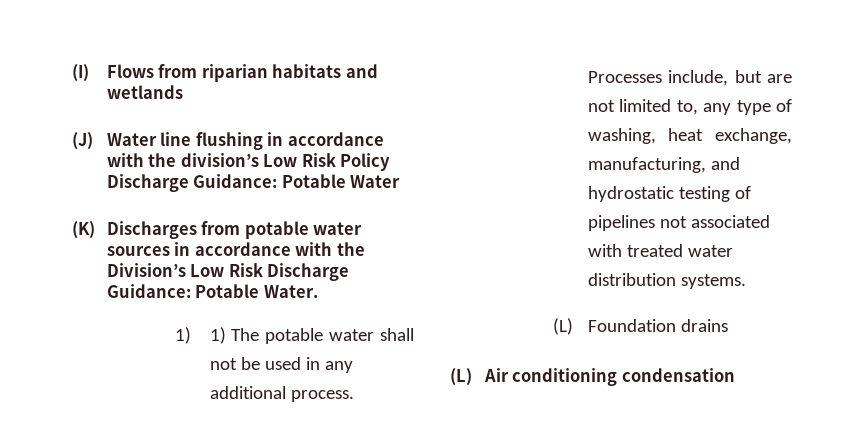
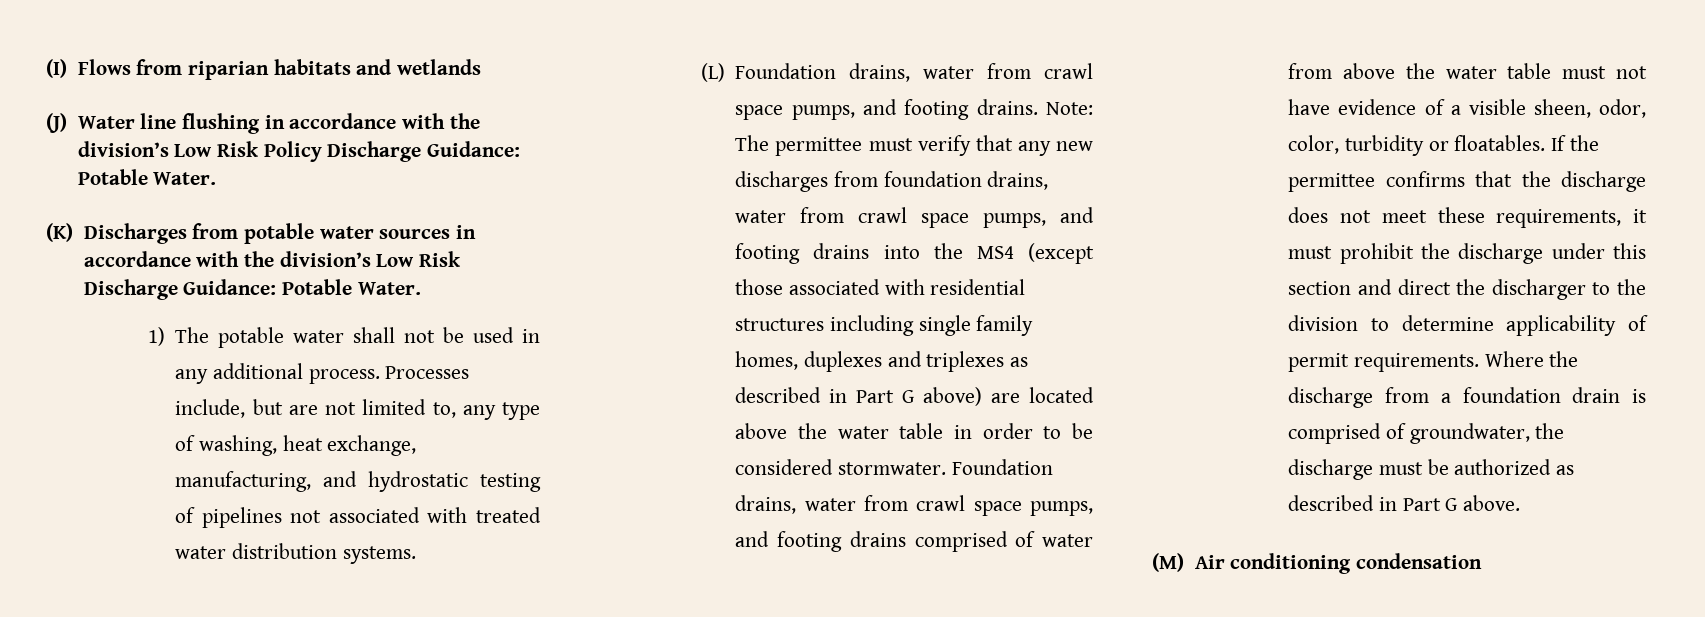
[350,175,401,188] Water -> [153,172,217,185] Water.
[106,263,186,277] Division’s -> [279,251,371,267] division’s
[209,327,226,344] 1) -> (165, 336) none
[680,319,728,332] [450,368,472,386] drains // (L) -> [849,63,1093,82] [735,99,1093,120] [735,135,1093,156] [735,171,1049,192] [735,207,1094,228] [735,243,1094,264] [735,279,1026,295] [735,315,1034,336] [735,351,1028,372] [735,387,1094,406] [735,423,1093,439] [735,459,1053,475] [735,495,1093,516] [735,531,1093,552] [1288,63,1647,79] [1288,99,1646,118] [1288,135,1599,156] [1288,171,1646,192] [1288,207,1647,228] [1288,243,1646,264] [1288,279,1646,300] [1288,315,1648,336] [1288,351,1579,372] [1288,387,1646,408] [1288,423,1565,444] [1288,459,1574,480] [1288,495,1520,511] [1152,553,1184,572] drains, water from crawl space pumps, and footing drains. Note: The permittee must verify that any new discharges from foundation drains, water from crawl space pumps, and footing drains into the MS4 (except those associated with residential structures including single family homes, duplexes and triplexes as described in Part G above) are located above the water table in order to be considered stormwater. Foundation drains, water from crawl space pumps, and footing drains comprised of water from above the water table must not have evidence of a visible sheen, odor, color, turbidity or floatables. If the permittee confirms that the discharge does not meet these requirements, it must prohibit the discharge under this section and direct the discharger to the division to determine applicability of permit requirements. Where the discharge from a foundation drain is comprised of groundwater, the discharge must be authorized as described in Part G above. // (M)

